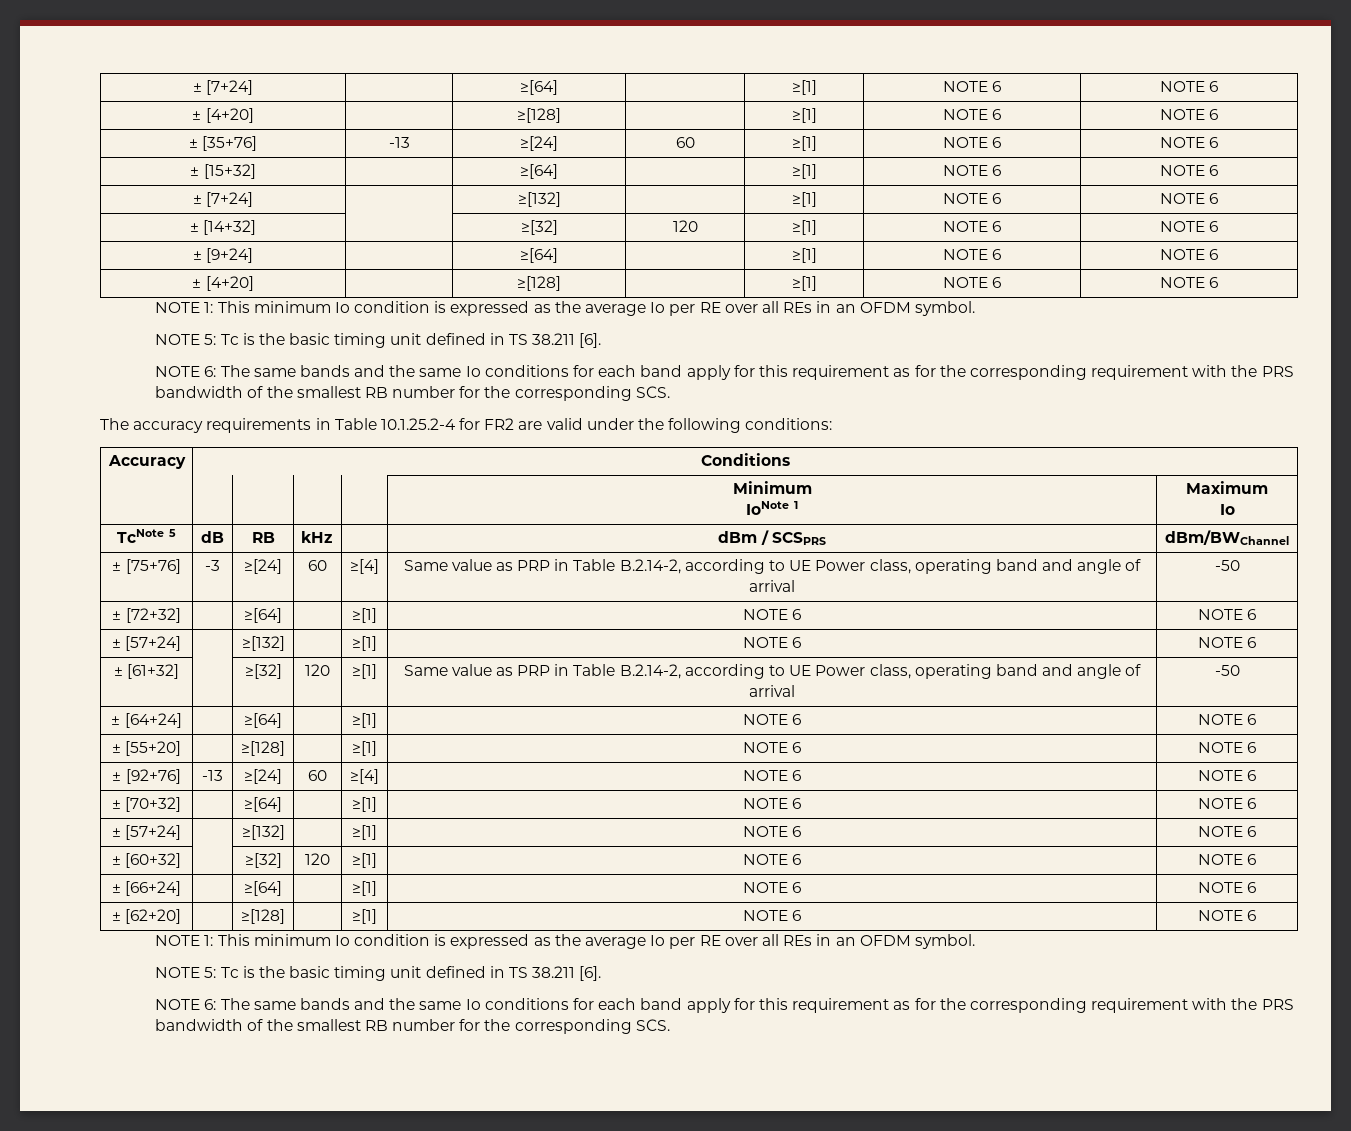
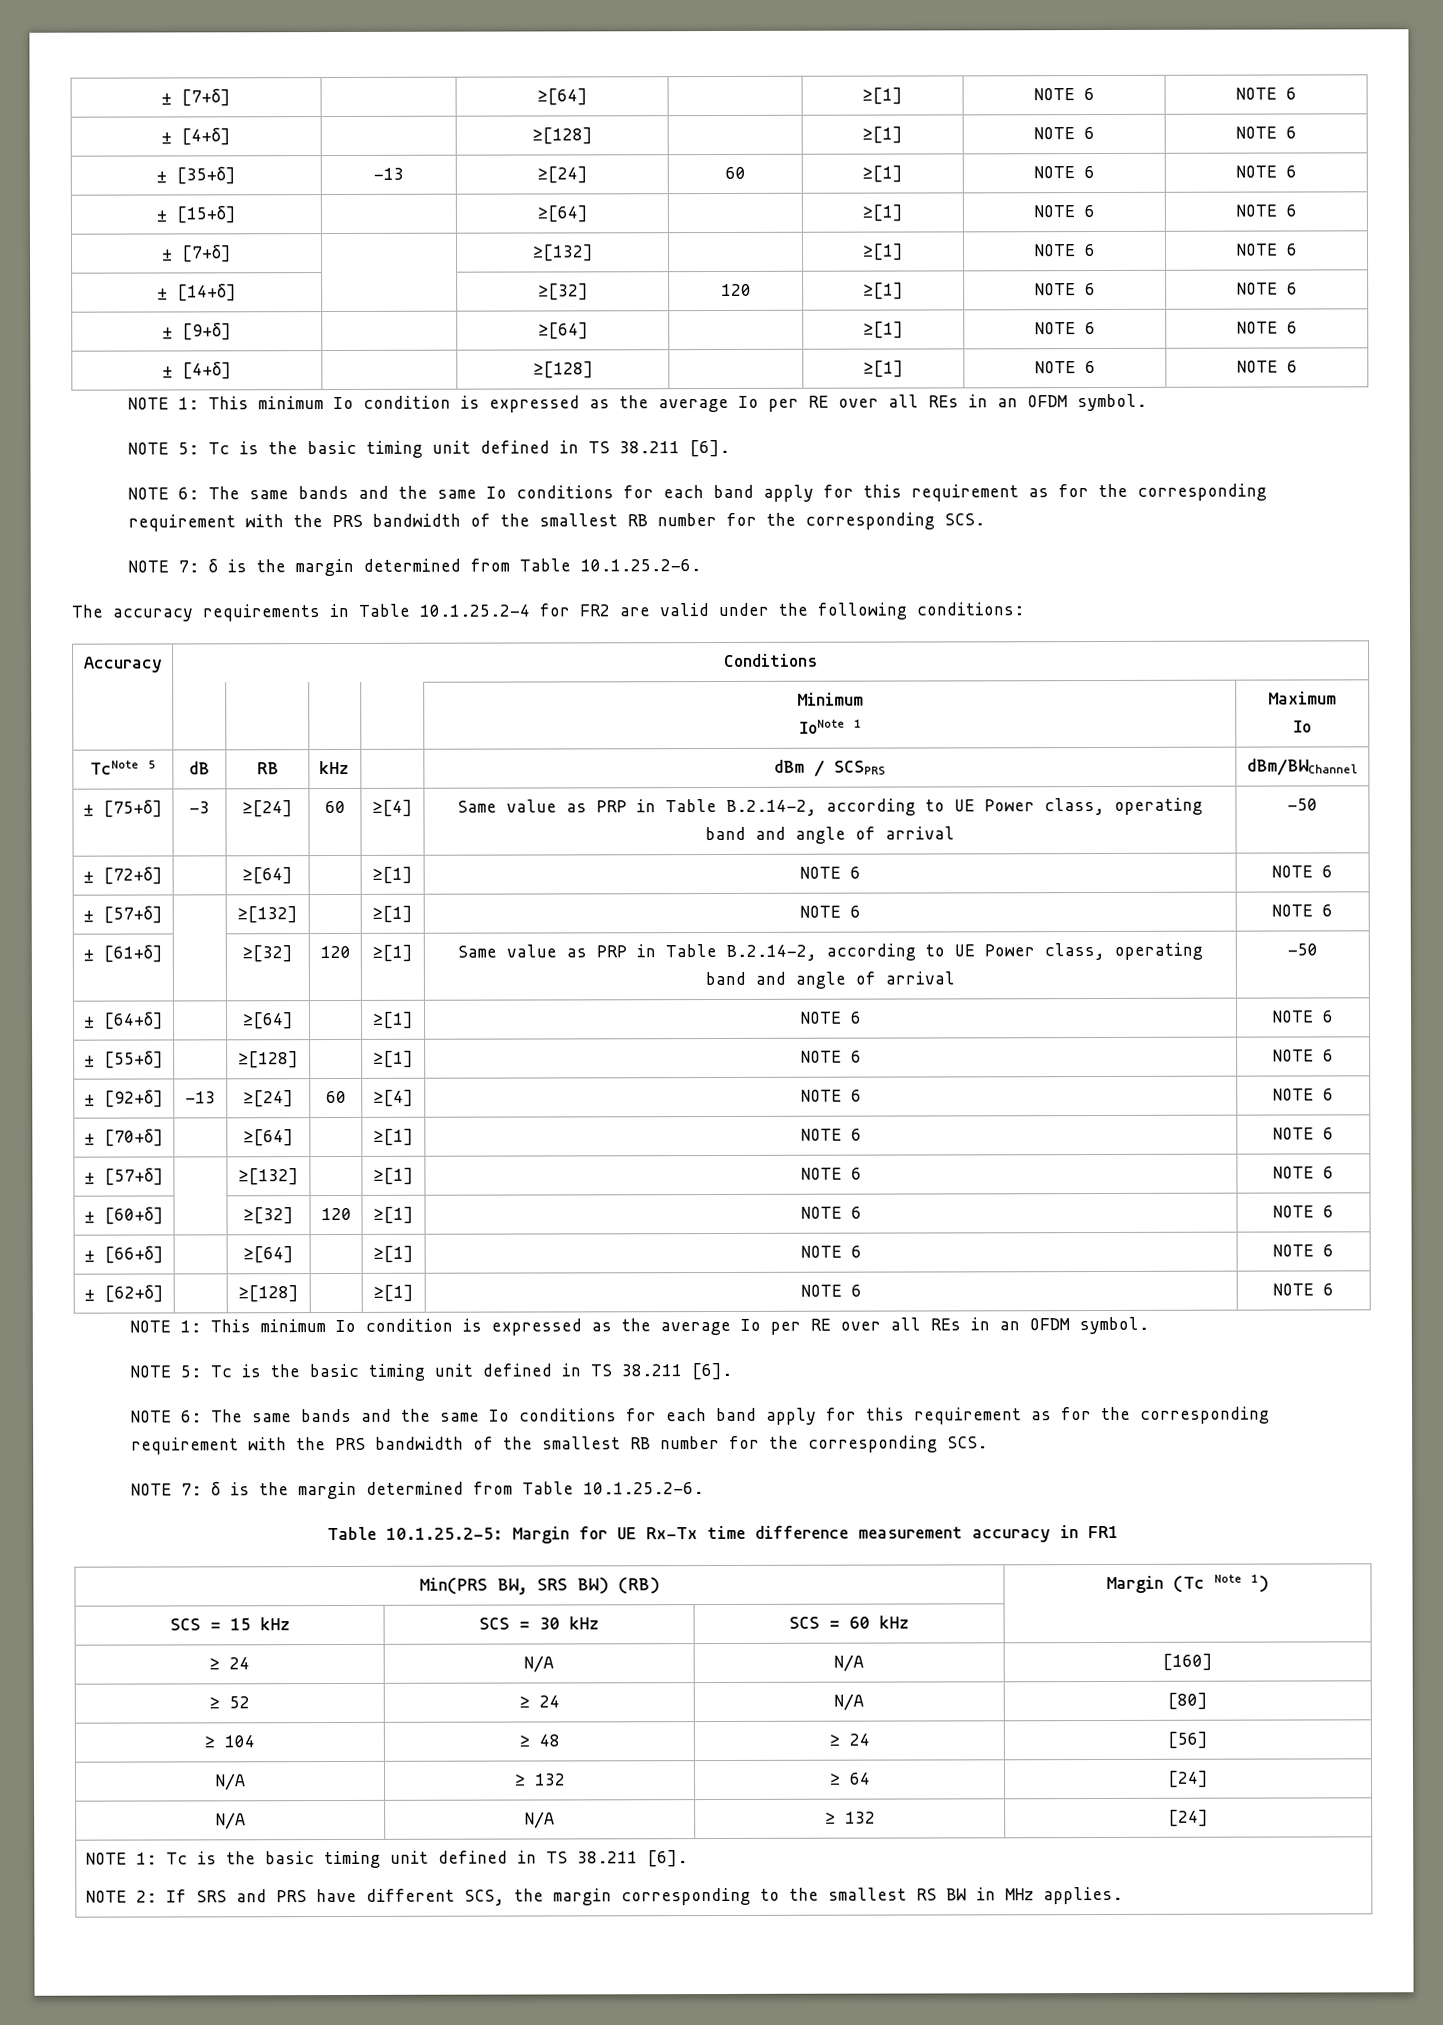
[192,80,254,95] [520,80,558,95] [791,80,817,95] [942,81,1002,92] [1159,81,1219,92] [192,108,254,123] [517,108,561,123] [791,108,817,123] [942,109,1002,120] [1159,109,1219,120] [188,136,258,151] ± [7+24] | | ≥[64] | | ≥[1] | NOTE 6 | NOTE 6 // ± [4+20] | | ≥[128] | | ≥[1] | NOTE 6 | NOTE 6 // ± [35+76] -> [161,88,231,107] [536,88,588,106] [862,87,903,105] [1033,88,1095,101] [1235,87,1297,100] [161,127,231,146] [531,127,593,145] [862,126,903,144] [1033,127,1095,140] [1235,126,1297,139] [156,166,236,185] ± [7+δ] | | ≥[64] | | ≥[1] | NOTE 6 | NOTE 6 // ± [4+δ] | | ≥[128] | | ≥[1] | NOTE 6 | NOTE 6 // ± [35+δ]
[203,164,256,179] [520,164,558,179] [791,164,817,179] [942,165,1002,176] [1159,165,1219,176] [192,192,254,207] [517,192,561,207] [791,192,817,207] [942,193,1002,204] [1159,193,1219,204] [189,220,257,235] [520,220,558,235] [672,220,698,232] [791,220,817,235] [942,221,1002,232] [1159,221,1219,232] [192,248,254,263] [520,248,558,263] [791,248,817,263] [942,249,1002,260] [1159,249,1219,260] [192,276,254,291] [15+32] | | ≥[64] | | ≥[1] | NOTE 6 | NOTE 6 // ± [7+24] | | ≥[132] | | ≥[1] | NOTE 6 | NOTE 6 // ± [14+32] | | ≥[32] | 120 | ≥[1] | NOTE 6 | NOTE 6 // ± [9+24] | | ≥[64] | | ≥[1] | NOTE 6 | NOTE 6 // ± [4+20] -> [176,205,236,224] [536,205,588,223] [862,204,903,222] [1033,205,1095,218] [1235,204,1297,217] [162,244,232,263] [531,244,594,262] [862,243,904,261] [1033,244,1096,257] [1235,243,1298,256] [157,283,237,302] [537,283,589,301] [720,283,752,297] [863,282,904,300] [1034,283,1096,296] [1236,282,1298,295] [162,322,232,341] [537,322,589,340] [863,321,904,339] [1034,322,1096,335] [1236,321,1298,334] [162,361,232,380] [15+δ] | | ≥[64] | | ≥[1] | NOTE 6 | NOTE 6 // ± [7+δ] | | ≥[132] | | ≥[1] | NOTE 6 | NOTE 6 // ± [14+δ] | | ≥[32] | 120 | ≥[1] | NOTE 6 | NOTE 6 // ± [9+δ] | | ≥[64] | | ≥[1] | NOTE 6 | NOTE 6 // ± [4+δ]
(670, 392) none -> [127,558,701,577] // NOTE 7: δ is the margin determined from Table 10.1.25.2-6.
[125,559,181,574] [75+76] -> [103,799,163,818] [75+δ]
[125,608,181,623] [244,608,282,623] [352,608,377,623] [742,609,802,620] [1197,609,1257,620] [111,636,182,651] [241,636,285,651] [352,636,377,651] [742,637,802,648] [1197,637,1257,648] [113,664,180,679] [72+32] | | ≥[64] | | ≥[1] | NOTE 6 | NOTE 6 // ± [57+24] | | ≥[132] | | ≥[1] | NOTE 6 | NOTE 6 // ± [61+32] -> [103,866,163,885] [242,867,293,885] [372,866,413,884] [799,866,861,879] [1272,865,1333,878] [83,905,163,924] [237,906,298,924] [372,905,413,923] [799,905,861,918] [1272,904,1333,917] [83,944,163,963] [72+δ] | | ≥[64] | | ≥[1] | NOTE 6 | NOTE 6 // ± [57+δ] | | ≥[132] | | ≥[1] | NOTE 6 | NOTE 6 // ± [61+δ]
[124,713,182,728] [244,713,282,728] [352,713,377,728] [742,714,802,725] [1197,714,1257,725] [111,741,182,756] [241,741,285,756] [352,741,377,756] [742,742,802,753] [1197,742,1257,753] [112,769,181,784] [64+24] | | ≥[64] | | ≥[1] | NOTE 6 | NOTE 6 // ± [55+20] | | ≥[128] | | ≥[1] | NOTE 6 | NOTE 6 // ± [92+76] -> [103,1011,164,1030] [242,1012,294,1030] [372,1011,414,1029] [799,1011,862,1024] [1272,1010,1334,1023] [84,1050,164,1069] [238,1051,299,1069] [373,1050,414,1068] [800,1050,862,1063] [1273,1049,1334,1062] [84,1089,164,1108] [64+δ] | | ≥[64] | | ≥[1] | NOTE 6 | NOTE 6 // ± [55+δ] | | ≥[128] | | ≥[1] | NOTE 6 | NOTE 6 // ± [92+δ]
[125,797,182,812] [244,797,282,812] [352,797,377,812] [742,798,802,809] [1197,798,1257,809] [111,825,182,840] [241,825,285,840] [352,825,377,840] [742,826,802,837] [1197,826,1257,837] [111,853,182,868] [244,853,282,868] [305,853,330,865] [352,853,377,868] [742,854,802,865] [1197,854,1257,865] [111,881,182,896] [244,881,282,896] [352,881,377,896] [742,882,802,893] [1197,882,1257,893] [111,909,182,924] [70+32] | | ≥[64] | | ≥[1] | NOTE 6 | NOTE 6 // ± [57+24] | | ≥[132] | | ≥[1] | NOTE 6 | NOTE 6 // ± [60+32] | | ≥[32] | 120 | ≥[1] | NOTE 6 | NOTE 6 // ± [66+24] | | ≥[64] | | ≥[1] | NOTE 6 | NOTE 6 // ± [62+20] -> [104,1128,164,1147] [243,1129,294,1147] [373,1128,414,1146] [800,1128,862,1141] [1273,1127,1334,1140] [84,1167,164,1186] [238,1168,299,1186] [373,1167,414,1185] [800,1167,862,1180] [1273,1166,1334,1179] [84,1206,164,1225] [243,1207,294,1225] [320,1207,352,1221] [373,1206,414,1224] [800,1206,862,1219] [1273,1205,1334,1218] [84,1245,164,1264] [243,1246,294,1264] [373,1245,414,1263] [800,1245,862,1258] [1273,1244,1334,1257] [84,1284,164,1303] [70+δ] | | ≥[64] | | ≥[1] | NOTE 6 | NOTE 6 // ± [57+δ] | | ≥[132] | | ≥[1] | NOTE 6 | NOTE 6 // ± [60+δ] | | ≥[32] | 120 | ≥[1] | NOTE 6 | NOTE 6 // ± [66+δ] | | ≥[64] | | ≥[1] | NOTE 6 | NOTE 6 // ± [62+δ]
(670, 1025) none -> [130,1481,704,1500] [327,1525,1119,1544] [419,1577,660,1595] [1106,1574,1269,1593] [169,1617,290,1631] [479,1616,599,1630] [789,1615,909,1629] [209,1657,250,1670] [524,1655,554,1673] [834,1654,864,1672] [1162,1653,1213,1671] [209,1696,250,1709] [518,1695,560,1708] [834,1693,864,1711] [1167,1692,1208,1710] [204,1735,255,1748] [518,1734,560,1747] [828,1733,870,1746] [1167,1731,1208,1749] [214,1773,246,1791] [513,1773,566,1786] [828,1772,871,1785] [1167,1770,1209,1788] [215,1812,246,1830] [525,1811,555,1829] [824,1811,876,1824] [1168,1809,1209,1827] [85,1850,688,1869] [85,1886,1123,1906] // NOTE 7: δ is the margin determined from Table 10.1.25.2-6. // Table 10.1.25.2-5: Margin for UE Rx-Tx time difference measurement accuracy in FR1 // Min(PRS BW, SRS BW) (RB) | Margin (Tc Note 1) // SCS = 15 kHz | SCS = 30 kHz | SCS = 60 kHz | // ≥ 24 | N/A | N/A | [160] // ≥ 52 | ≥ 24 | N/A | [80] // ≥ 104 | ≥ 48 | ≥ 24 | [56] // N/A | ≥ 132 | ≥ 64 | [24] // N/A | N/A | ≥ 132 | [24] // NOTE 1: Tc is the basic timing unit defined in TS 38.211 [6]. // NOTE 2: If SRS and PRS have different SCS, the margin corresponding to the smallest RS BW in MHz applies.

